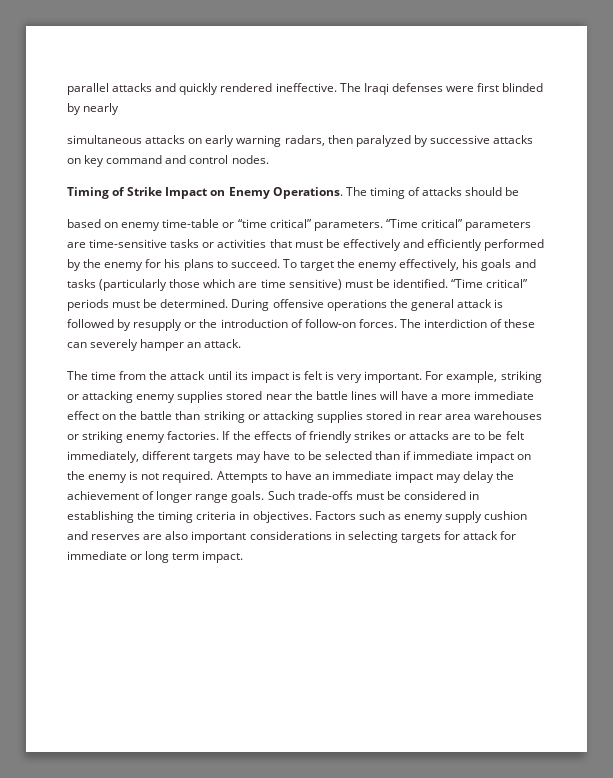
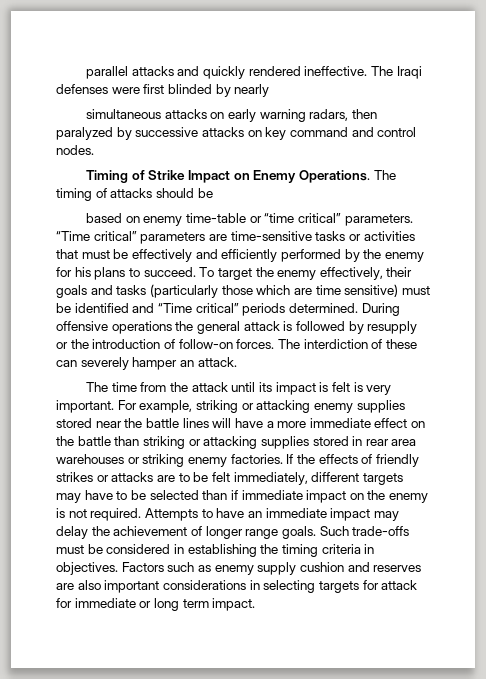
[462,259,479,268] his -> [386,267,413,277] their
[392,279,448,288] identified. -> [74,303,155,313] identified and
[112,299,158,308] must be -> (286, 309) none

